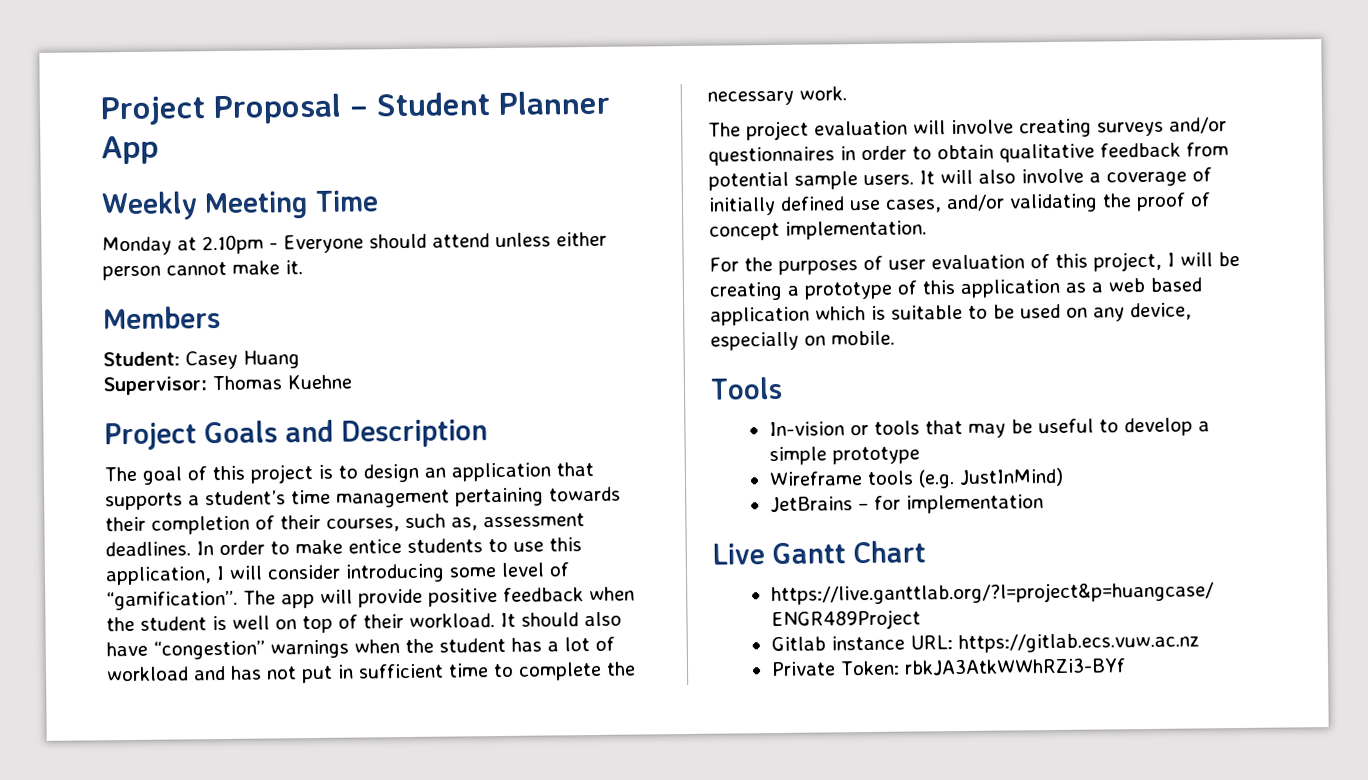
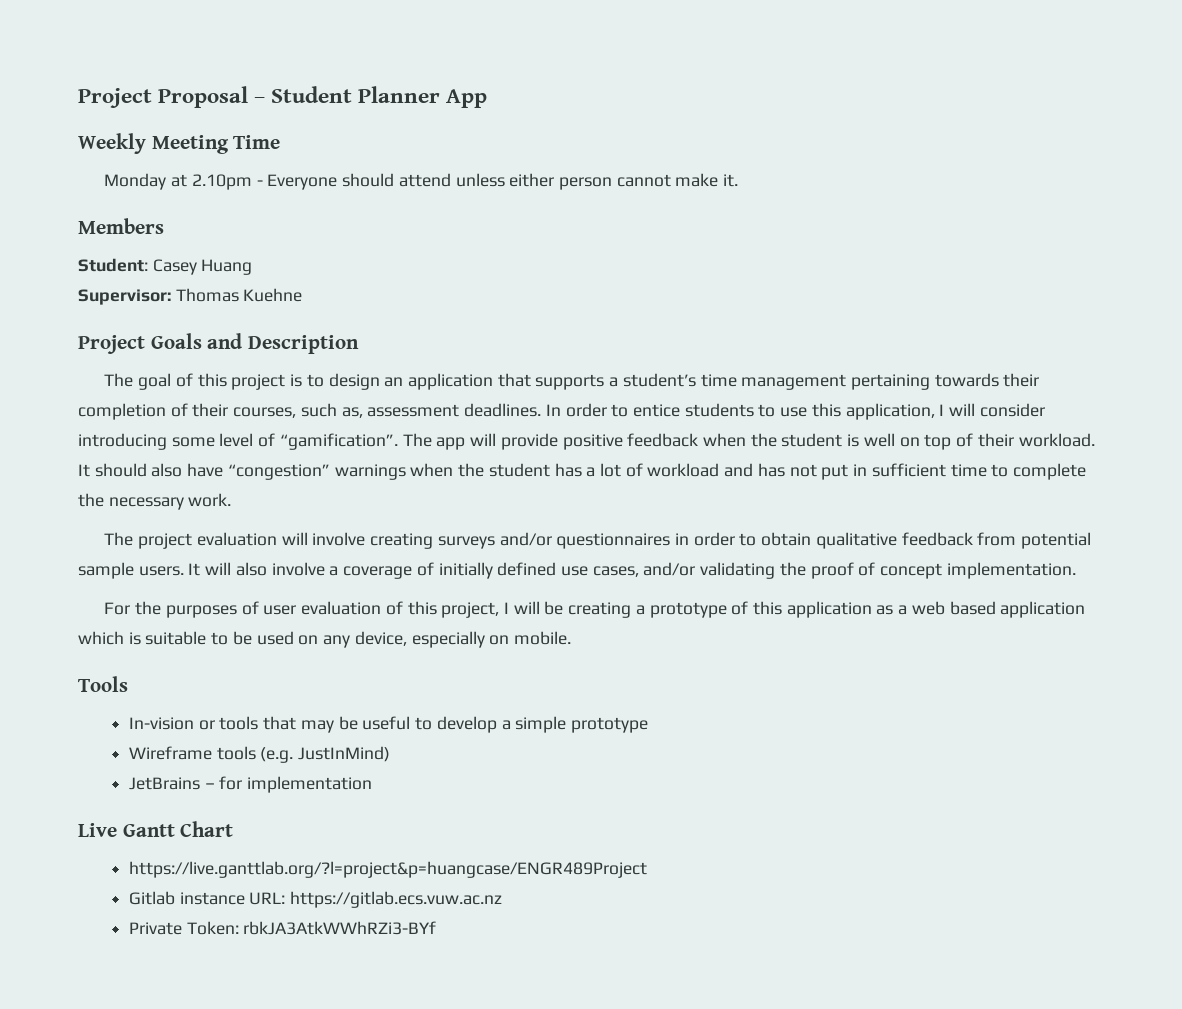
[295,539,343,555] make -> (629, 410) none

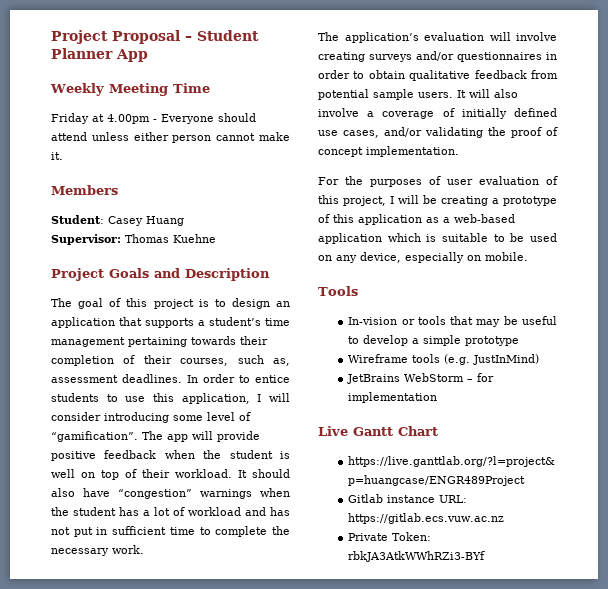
[104,173,252,190] Monday at 2.10pm -> [51,113,150,124] Friday at 4.00pm
[138,533,193,549] project -> [344,32,419,43] application’s
[911,601,996,615] web based -> [454,214,515,223] web-based
(201, 783) none -> [404,373,465,382] WebStorm

